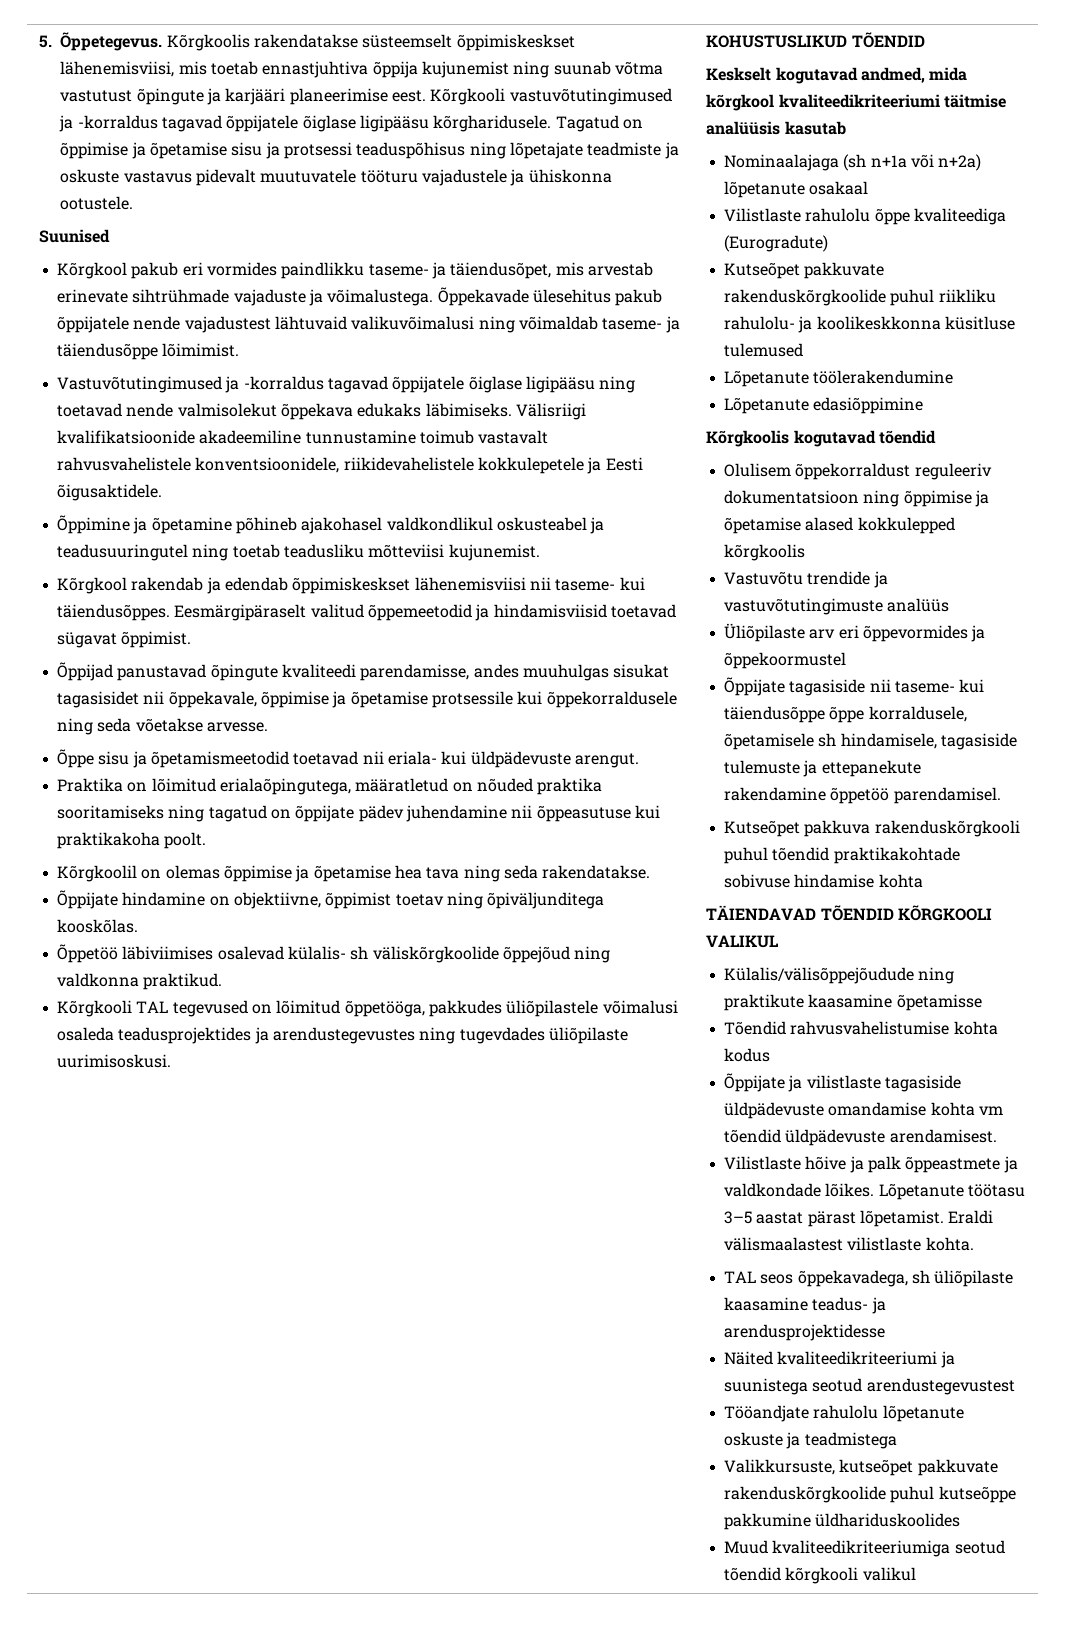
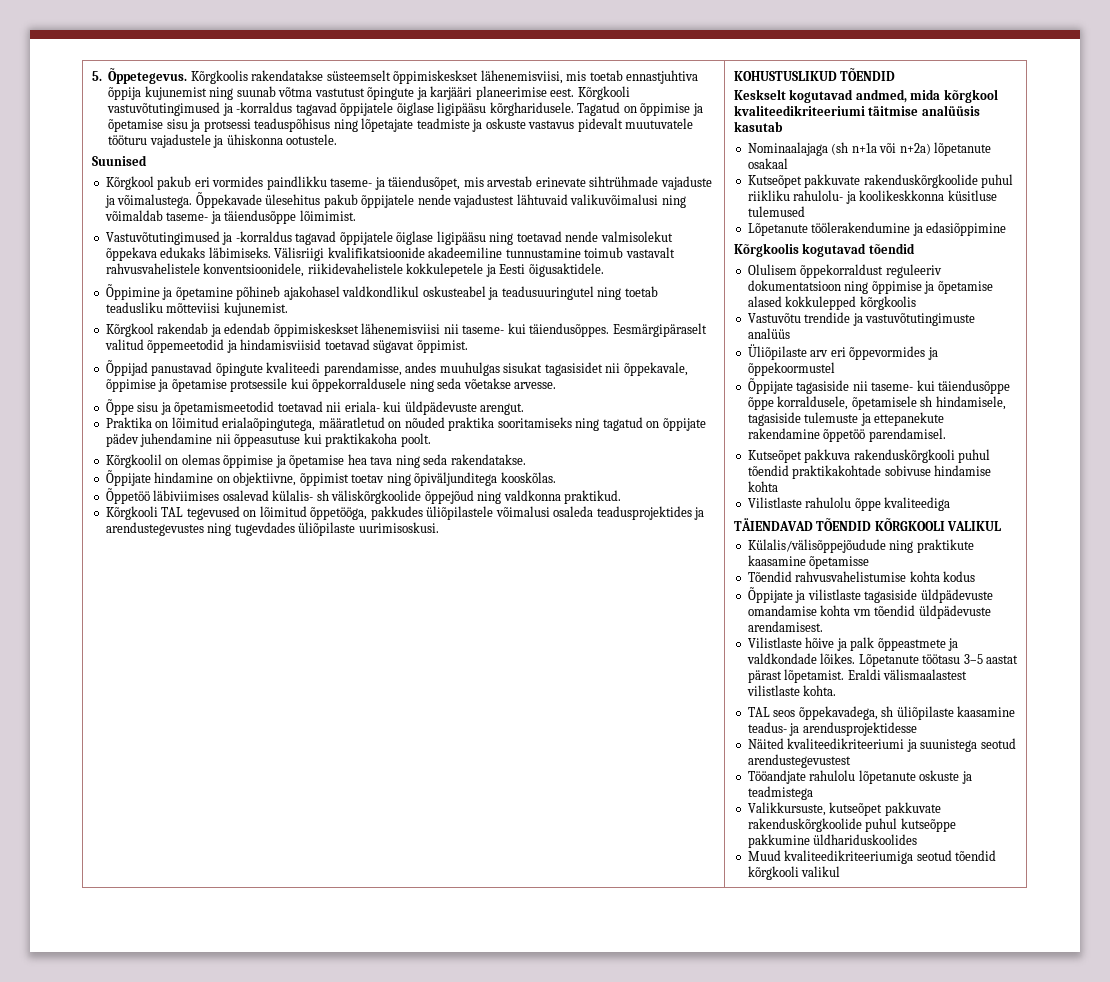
[723,208,1006,225] [723,235,828,252] // Vilistlaste rahulolu õppe kvaliteediga (Eurogradute) -> (788, 163) none
[723,397,809,414] // Lõpetanute -> [912,223,923,236] ja
(923, 881) none -> [747,497,951,511] // Vilistlaste rahulolu õppe kvaliteediga

